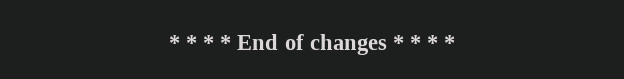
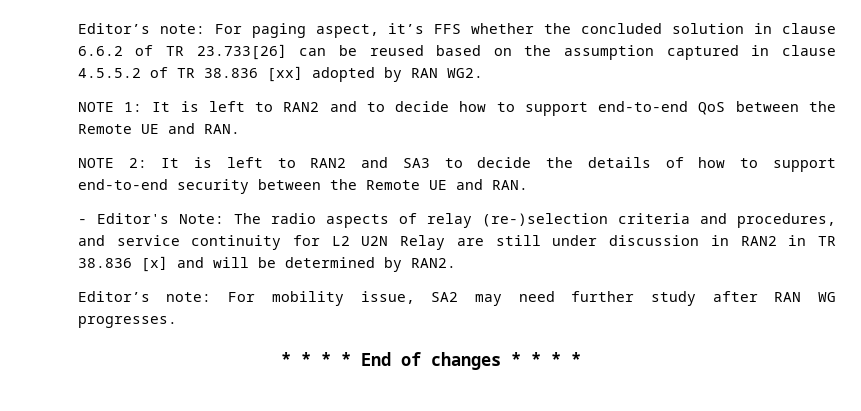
(169, 42) none -> [77,23,836,38] [77,44,837,60] [77,66,483,82] [77,101,836,116] [77,123,240,134] [77,157,836,172] [77,179,528,194] [77,213,836,228] [77,235,836,250] [77,256,456,272] [77,291,836,306] [77,316,177,328] Editor’s note: For paging aspect, it’s FFS whether the concluded solution in clause 6.6.2 of TR 23.733[26] can be reused based on the assumption captured in clause 4.5.5.2 of TR 38.836 [xx] adopted by RAN WG2. // NOTE 1: It is left to RAN2 and to decide how to support end-to-end QoS between the Remote UE and RAN. // NOTE 2: It is left to RAN2 and SA3 to decide the details of how to support end-to-end security between the Remote UE and RAN. // - Editor's Note: The radio aspects of relay (re-)selection criteria and procedures, and service continuity for L2 U2N Relay are still under discussion in RAN2 in TR 38.836 [x] and will be determined by RAN2. // Editor’s note: For mobility issue, SA2 may need further study after RAN WG progresses. //

